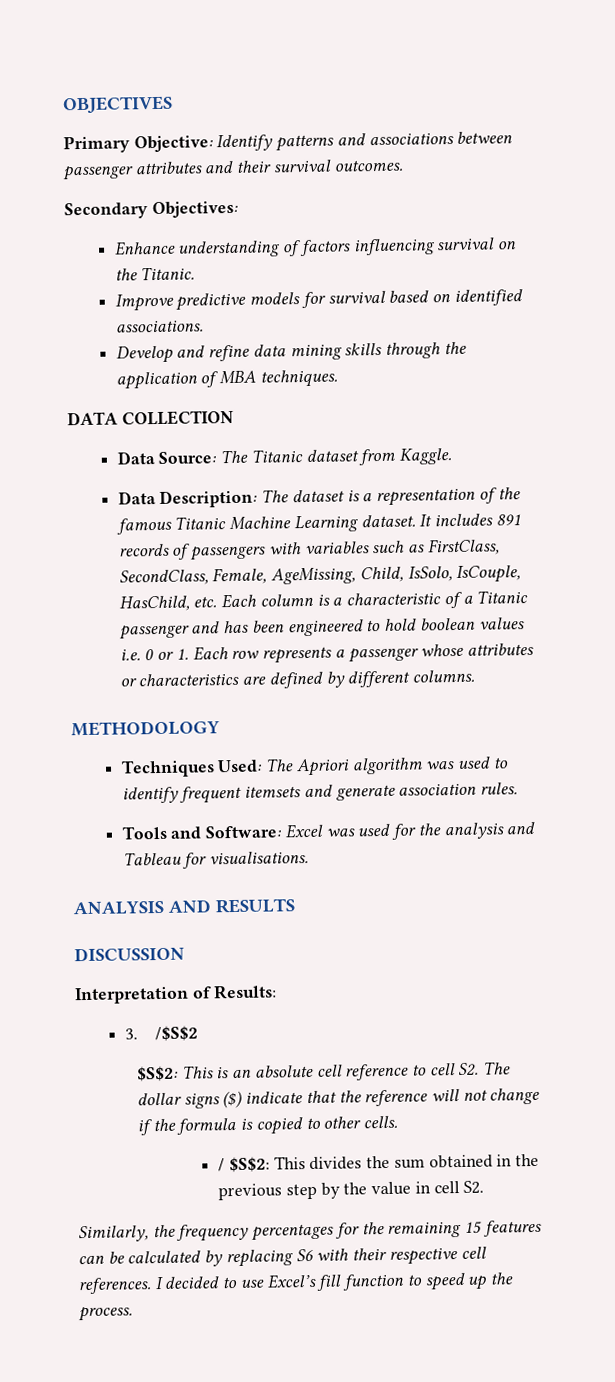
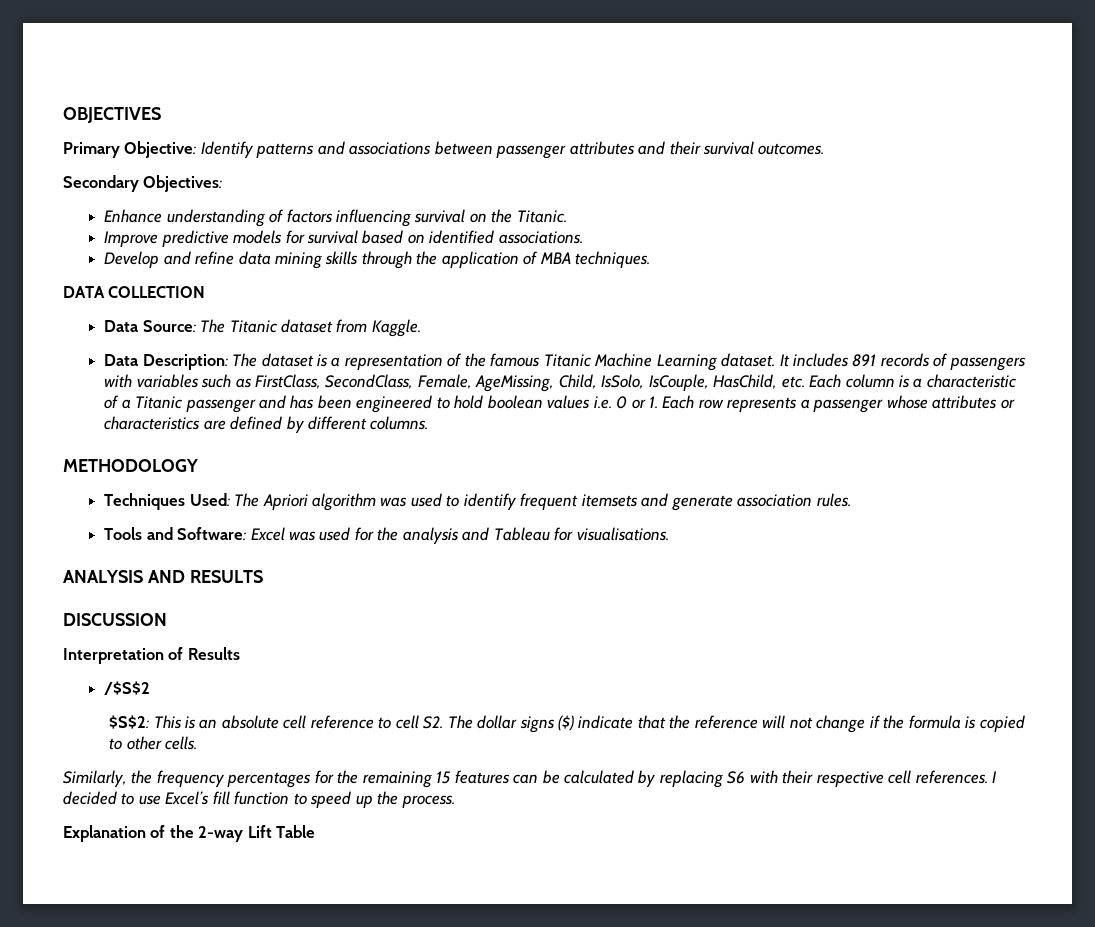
[213,984,278,1000] [124,1028,138,1040] Results: // 3. -> [187,647,240,660] Results //
[218,1153,539,1173] [218,1180,485,1201] // / $S$2: This divides the sum obtained in the previous step by the value in cell S2. -> (198, 743) none
(133, 1314) none -> [63,825,316,842] // Explanation of the 2-way Lift Table

